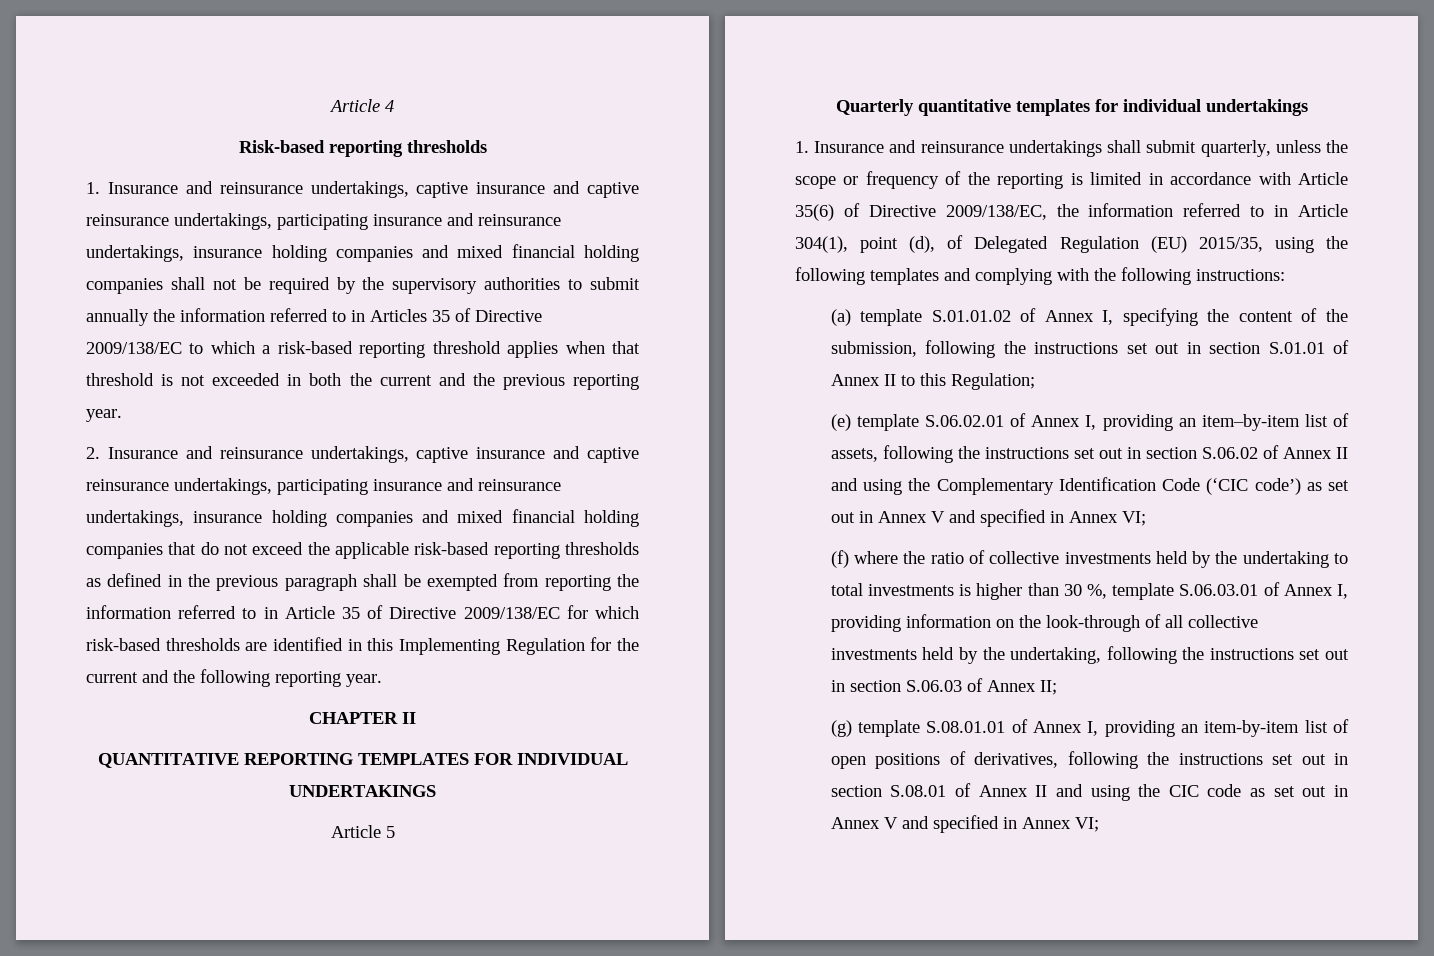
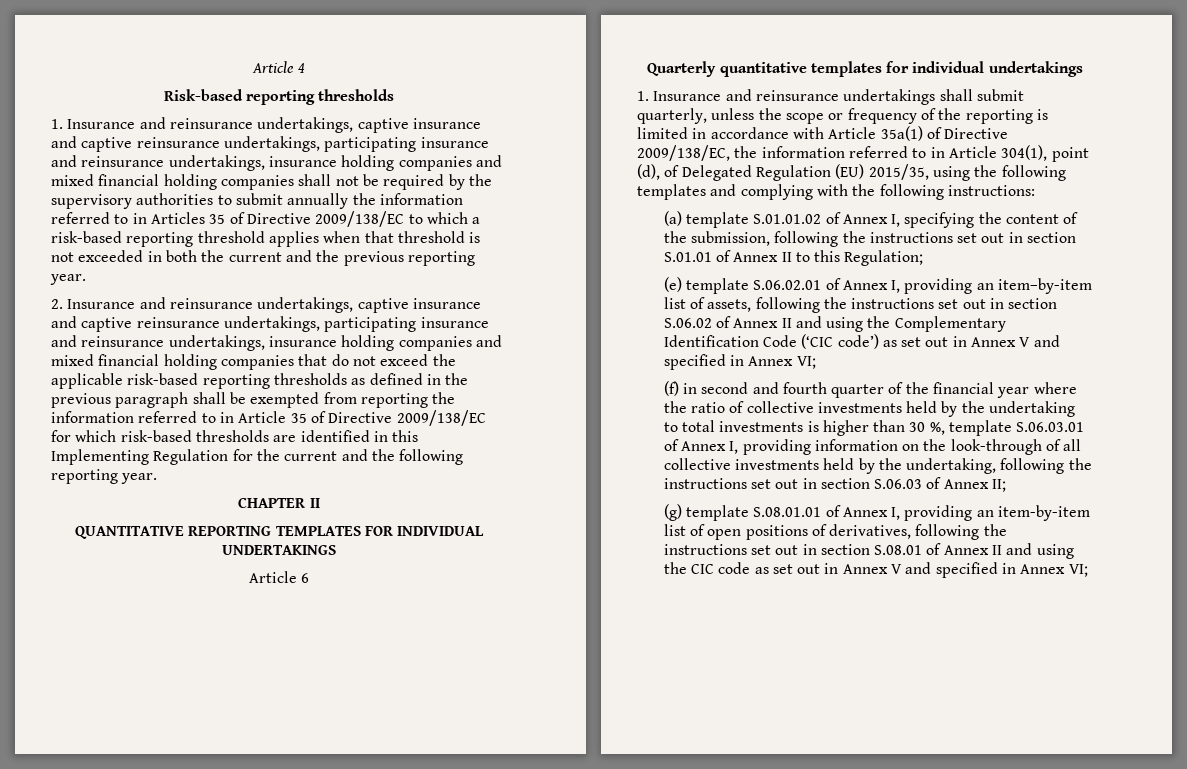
[385,826,395,838] 5 -> [301,573,310,583] 6
[795,204,834,221] 35(6) -> [880,126,923,141] 35a(1)
(849, 559) none -> [682,382,1030,398] in second and fourth quarter of the financial year

